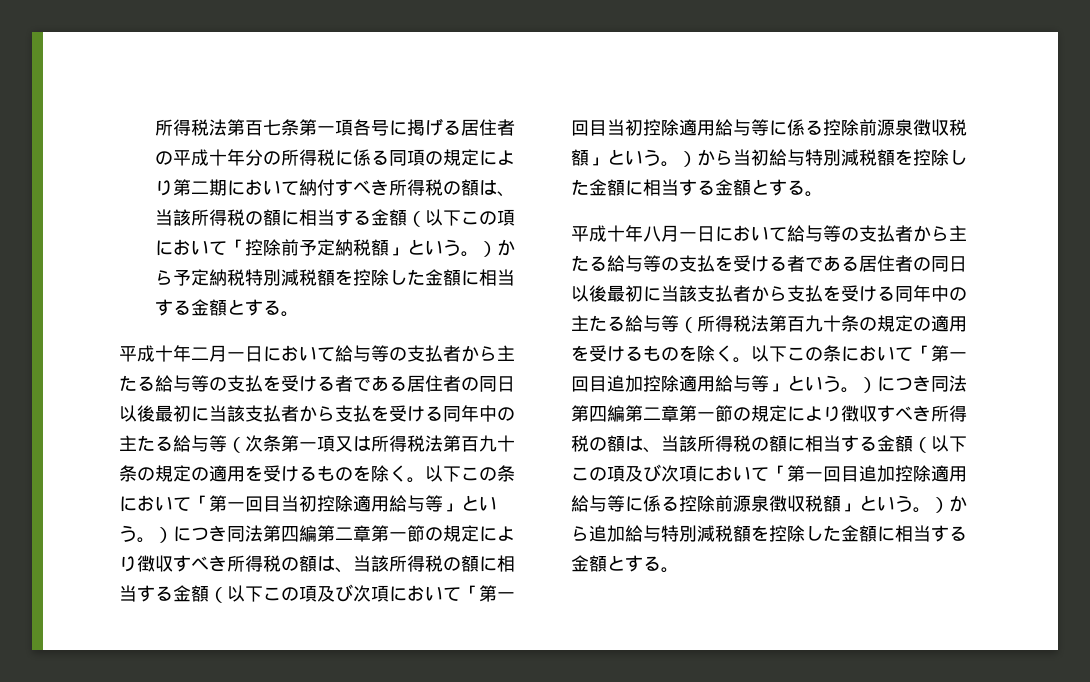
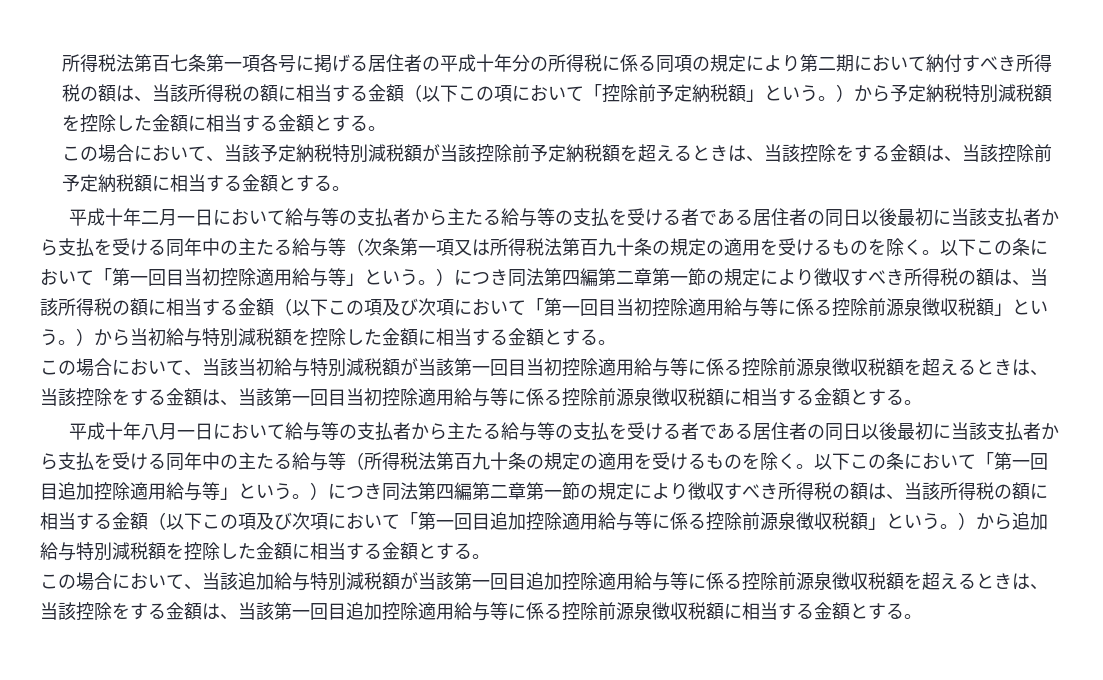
(299, 314) none -> [62,144,1053,163] [62,174,351,193] // この場合において、当該予定納税特別減税額が当該控除前予定納税額を超えるときは、当該控除をする金額は、当該控除前予定納税額に相当する金額とする。
(823, 194) none -> [40,358,1048,377] [40,388,922,407] // この場合において、当該当初給与特別減税額が当該第一回目当初控除適用給与等に係る控除前源泉徴収税額を超えるときは、当該控除をする金額は、当該第一回目当初控除適用給与等に係る控除前源泉徴収税額に相当する金額とする。
(679, 570) none -> [40,572,1048,591] [40,602,922,621] // この場合において、当該追加給与特別減税額が当該第一回目追加控除適用給与等に係る控除前源泉徴収税額を超えるときは、当該控除をする金額は、当該第一回目追加控除適用給与等に係る控除前源泉徴収税額に相当する金額とする。

